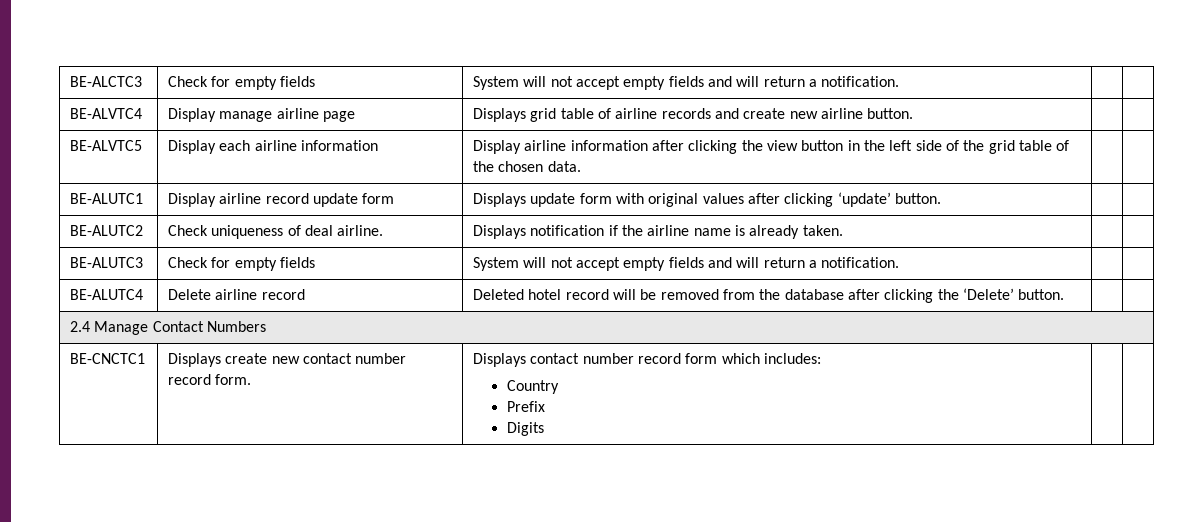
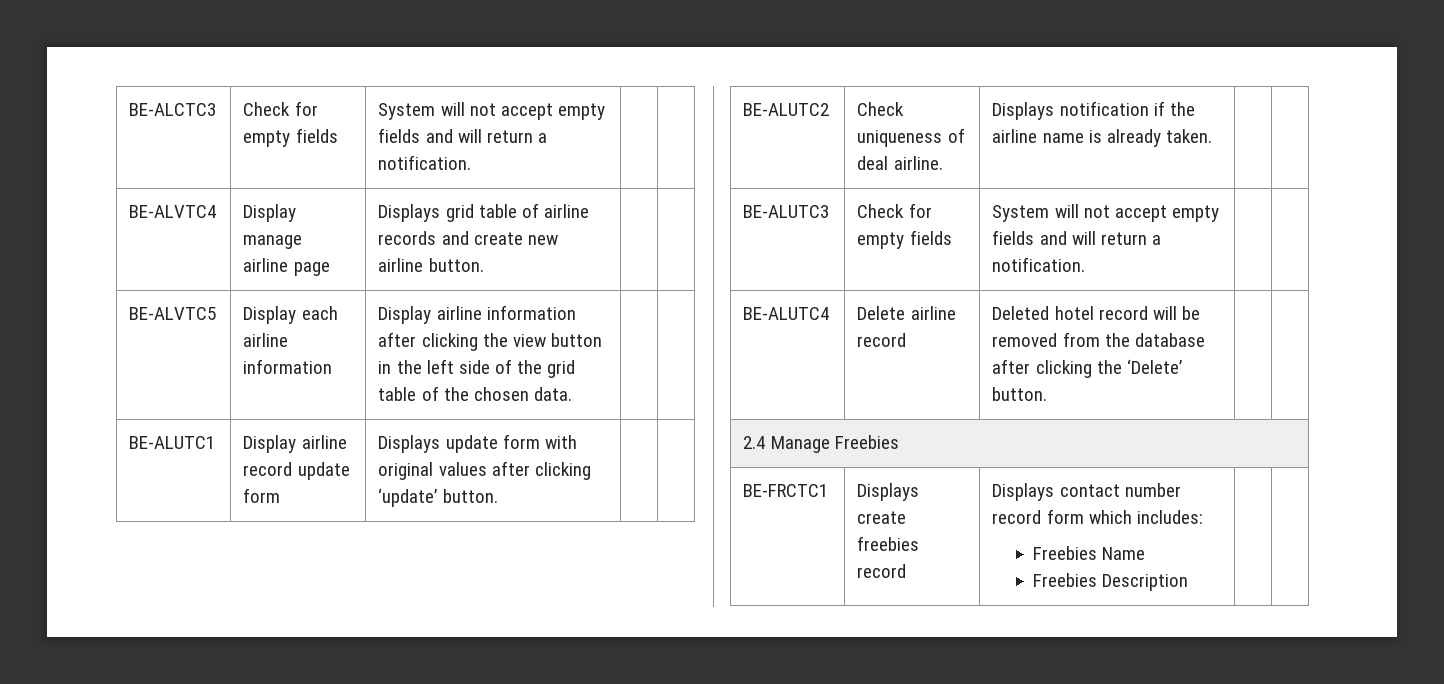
[152,321,266,332] [70,353,146,364] Contact Numbers // BE-CNCTC1 -> [834,435,899,449] [743,484,829,497] Freebies // BE-FRCTC1
[271,353,407,364] [168,374,252,385] new contact number record form. -> [857,536,920,551] [857,564,907,578] freebies record
[506,380,559,394] [506,401,545,412] [506,422,544,436] Country // Prefix // Digits -> [1032,546,1145,560] [1032,573,1188,591] Freebies Name // Freebies Description

